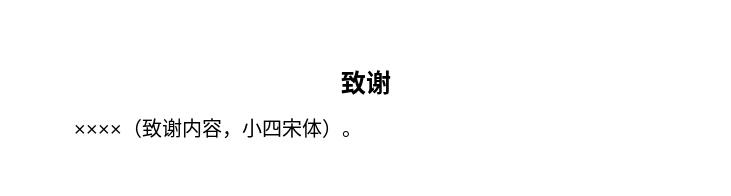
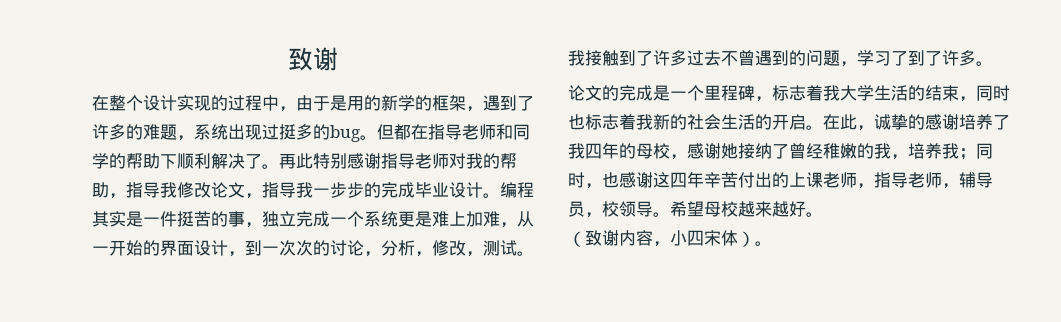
[74,124,122,136] ×××× -> [92,95,534,112] [92,124,530,142] [92,153,517,169] [92,182,534,199] [92,211,534,228] [92,240,534,257] [568,50,993,67] [568,85,1010,102] [568,114,1010,131] [568,142,993,160] [568,171,993,189] [568,201,823,218] 在整个设计实现的过程中，由于是用的新学的框架，遇到了许多的难题，系统出现过挺多的bug。但都在指导老师和同学的帮助下顺利解决了。再此特别感谢指导老师对我的帮助，指导我修改论文，指导我一步步的完成毕业设计。编程其实是一件挺苦的事，独立完成一个系统更是难上加难，从一开始的界面设计，到一次次的讨论，分析，修改，测试。我接触到了许多过去不曾遇到的问题，学习了到了许多。 // 论文的完成是一个里程碑，标志着我大学生活的结束，同时也标志着我新的社会生活的开启。在此，诚挚的感谢培养了我四年的母校，感谢她接纳了曾经稚嫩的我，培养我；同时，也感谢这四年辛苦付出的上课老师，指导老师，辅导员，校领导。希望母校越来越好。 //

